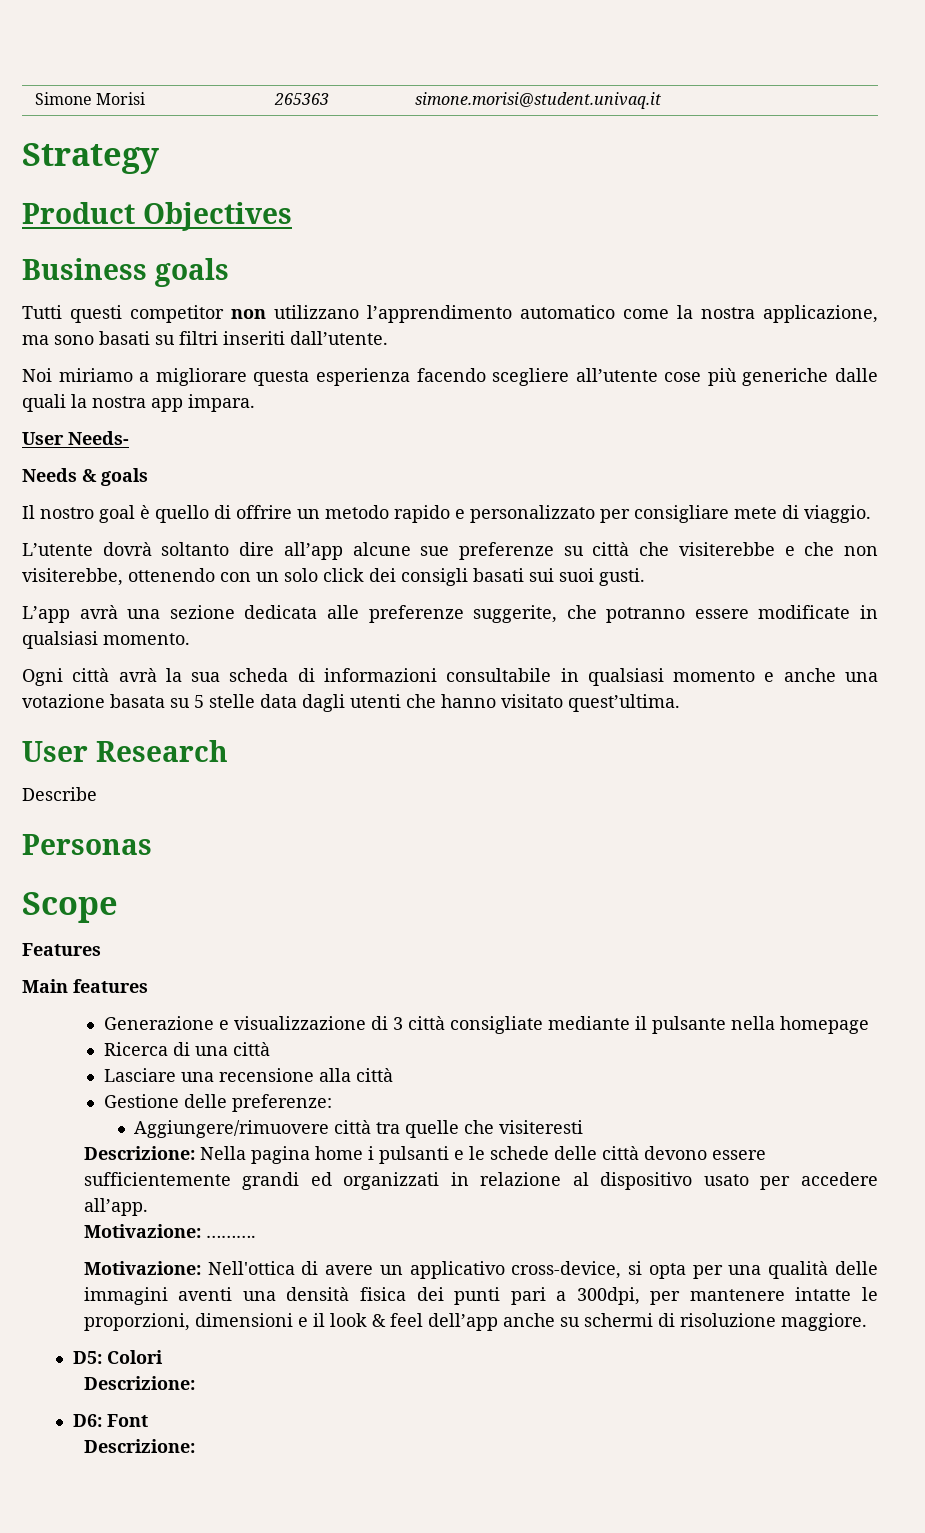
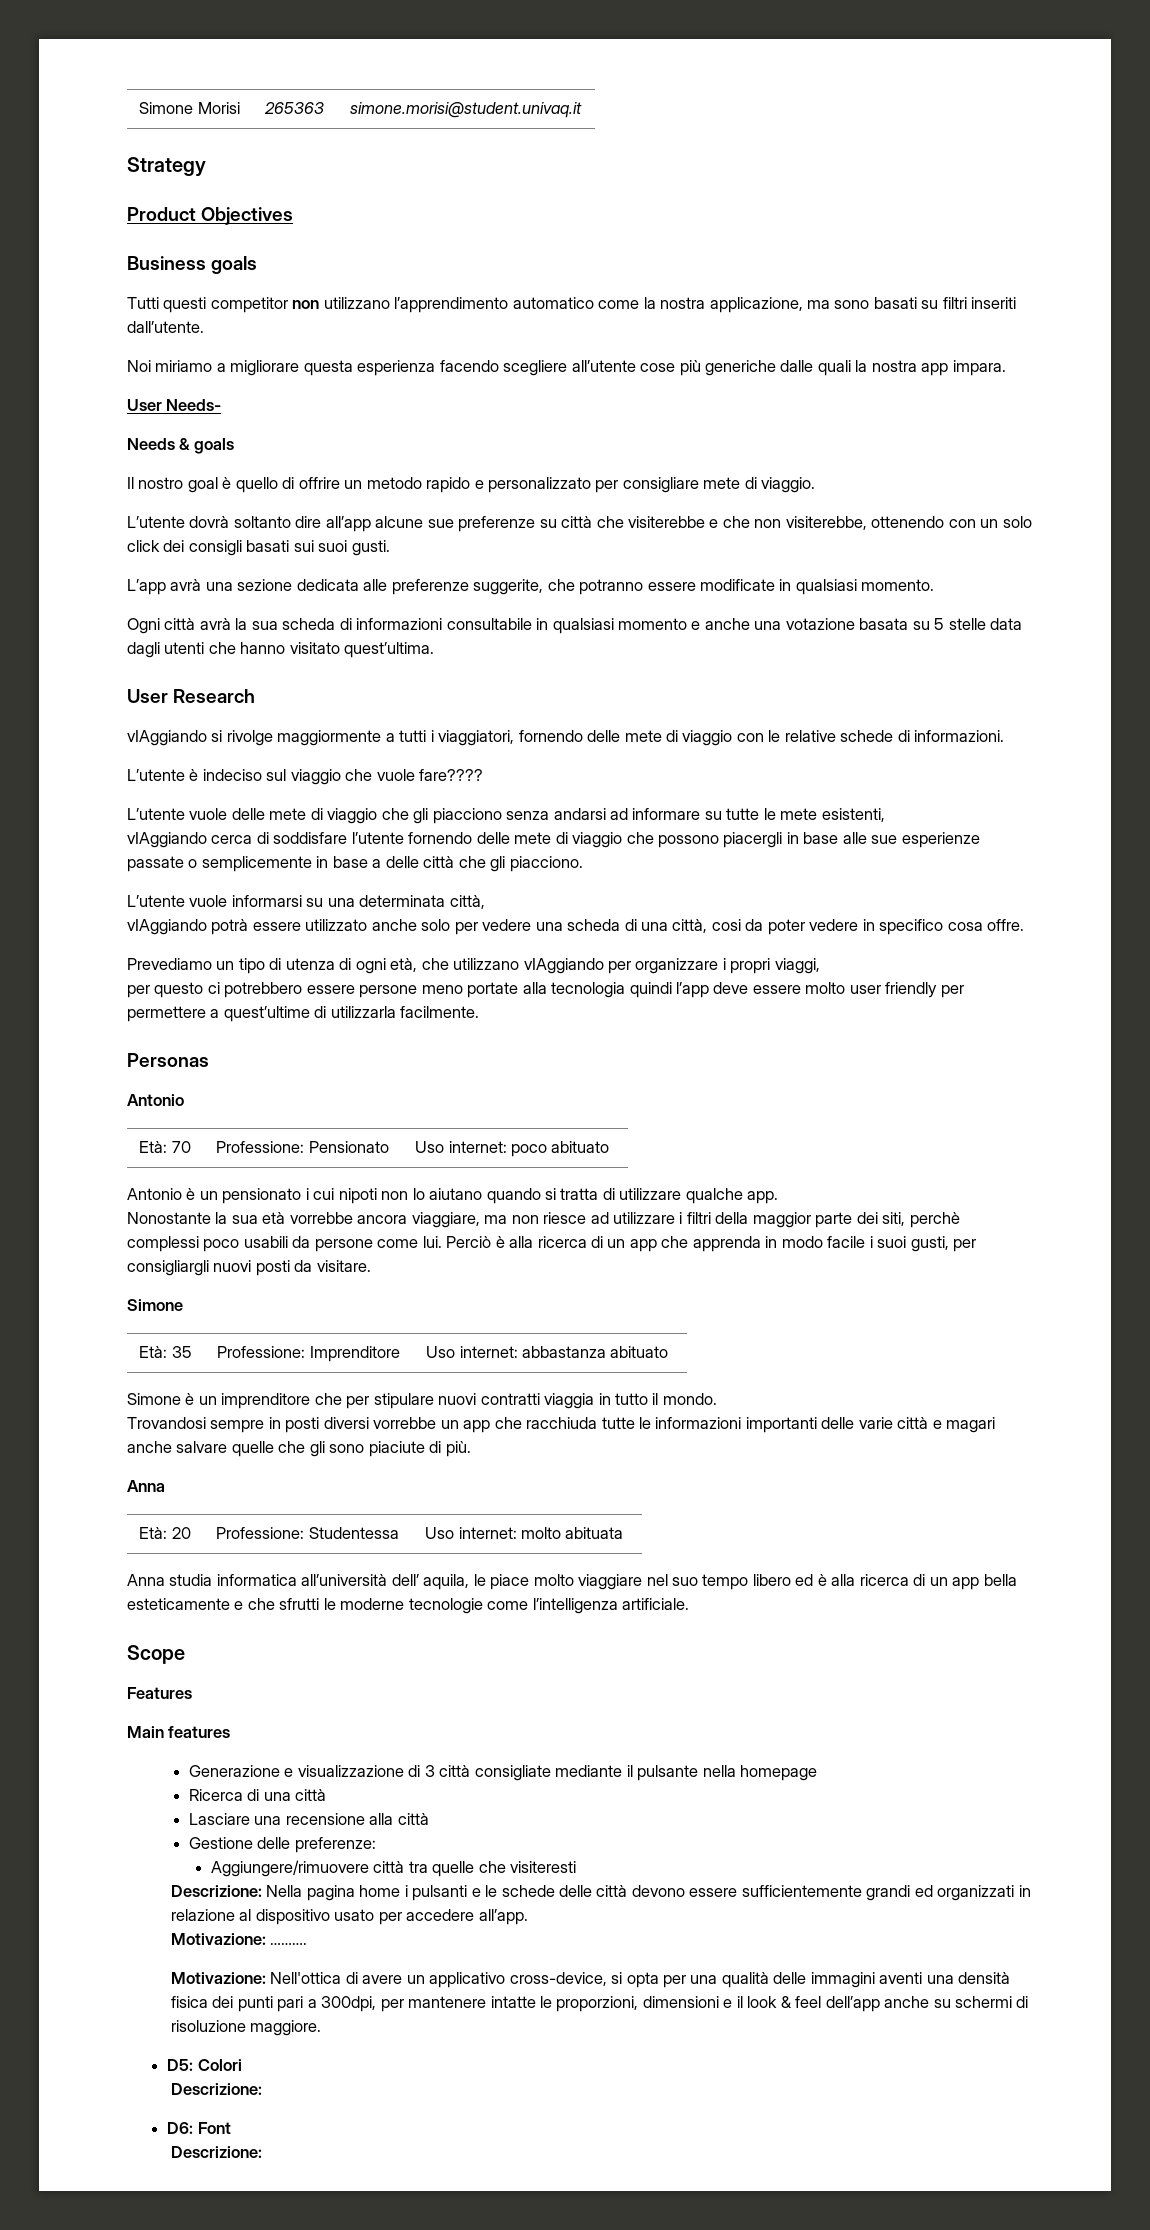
[22,787,97,801] [22,834,152,855] Describe // Personas -> [127,730,1005,746] [127,769,484,785] [127,808,885,824] [127,832,980,848] [127,856,583,872] [127,895,485,909] [127,919,1025,935] [127,958,820,974] [127,982,964,998] [127,1006,480,1022] [127,1053,209,1067] [127,1094,184,1106] [139,1141,191,1153] [216,1141,389,1153] [415,1141,610,1157] [127,1188,779,1204] [127,1212,960,1228] [127,1236,977,1252] [127,1260,371,1276] [127,1299,183,1311] [139,1346,192,1358] [217,1346,400,1362] [426,1346,669,1358] [127,1393,717,1409] [127,1417,996,1433] [127,1441,471,1457] [127,1480,165,1492] [139,1527,191,1539] [216,1527,399,1539] [425,1527,624,1539] [127,1574,1017,1590] [127,1598,690,1614] vIAggiando si rivolge maggiormente a tutti i viaggiatori, fornendo delle mete di viaggio con le relative schede di informazioni. // L’utente è indeciso sul viaggio che vuole fare???? // L’utente vuole delle mete di viaggio che gli piacciono senza andarsi ad informare su tutte le mete esistenti, // vIAggiando cerca di soddisfare l’utente fornendo delle mete di viaggio che possono piacergli in base alle sue esperienze passate o semplicemente in base a delle città che gli piacciono. // L’utente vuole informarsi su una determinata città, // vIAggiando potrà essere utilizzato anche solo per vedere una scheda di una città, cosi da poter vedere in specifico cosa offre. // Prevediamo un tipo di utenza di ogni età, che utilizzano vIAggiando per organizzare i propri viaggi, // per questo ci potrebbero essere persone meno portate alla tecnologia quindi l’app deve essere molto user friendly per permettere a quest’ultime di utilizzarla facilmente. // Personas // Antonio // Età: 70 | Professione: Pensionato | Uso internet: poco abituato // Antonio è un pensionato i cui nipoti non lo aiutano quando si tratta di utilizzare qualche app. // Nonostante la sua età vorrebbe ancora viaggiare, ma non riesce ad utilizzare i filtri della maggior parte dei siti, perchè complessi poco usabili da persone come lui. Perciò è alla ricerca di un app che apprenda in modo facile i suoi gusti, per consigliargli nuovi posti da visitare. // Simone // Età: 35 | Professione: Imprenditore | Uso internet: abbastanza abituato // Simone è un imprenditore che per stipulare nuovi contratti viaggia in tutto il mondo. // Trovandosi sempre in posti diversi vorrebbe un app che racchiuda tutte le informazioni importanti delle varie città e magari anche salvare quelle che gli sono piaciute di più. // Anna // Età: 20 | Professione: Studentessa | Uso internet: molto abituata // Anna studia informatica all’università dell’ aquila, le piace molto viaggiare nel suo tempo libero ed è alla ricerca di un app bella esteticamente e che sfrutti le moderne tecnologie come l’intelligenza artificiale.

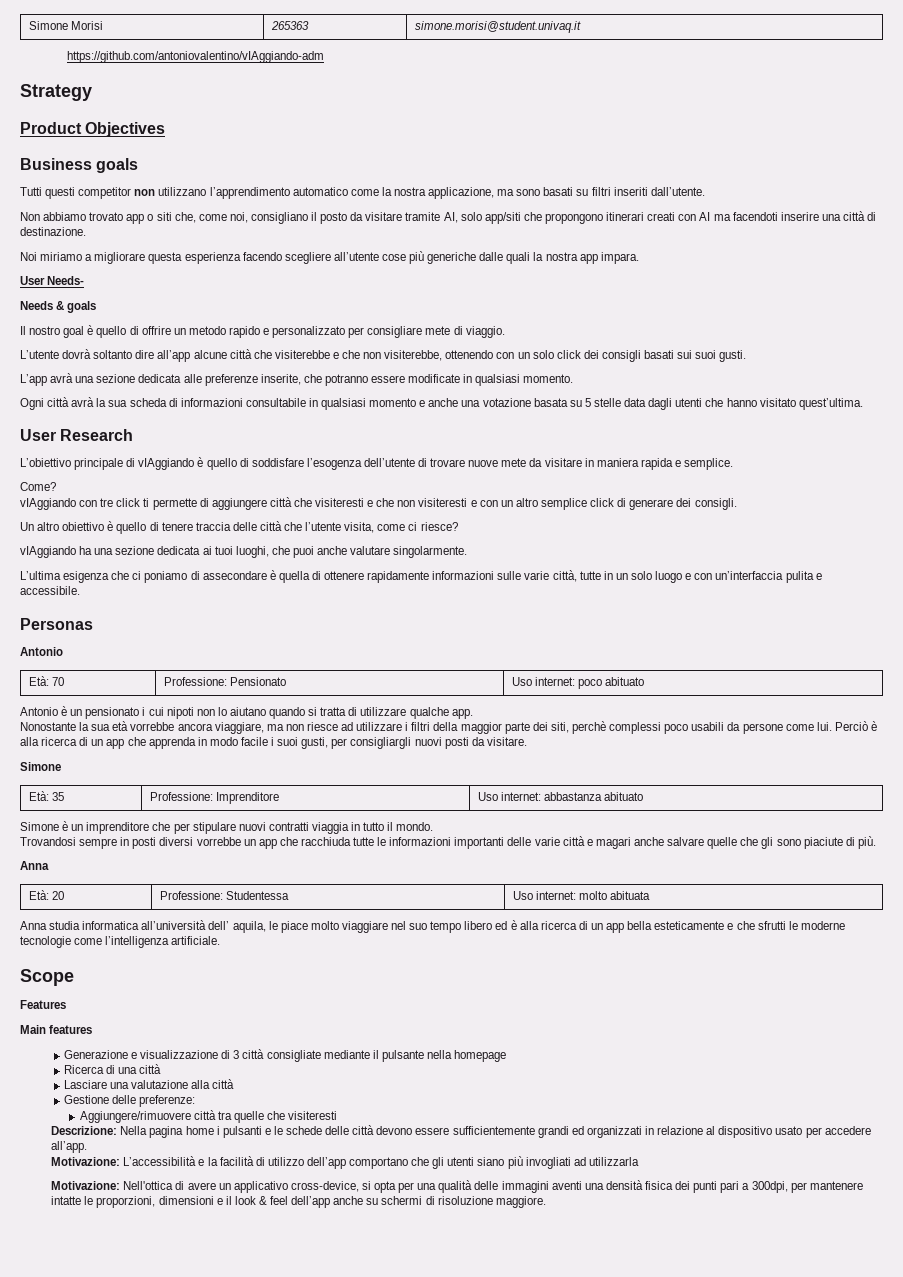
(583, 110) none -> [66,51,324,63] // https://github.com/antoniovalentino/vIAggiando-adm
(204, 327) none -> [20,211,877,224] [20,227,86,236] // Non abbiamo trovato app o siti che, come noi, consigliano il posto da visitare tramite AI, solo app/siti che propongono itinerari creati con AI ma facendoti inserire una città di destinazione.
[427,516,557,532] sue preferenze su -> (227, 354) none
[473,579,544,595] suggerite, -> [260,374,301,385] inserite,
[127,730,1005,746] [127,769,484,785] [127,808,885,824] [127,832,980,848] [127,856,583,872] [127,895,485,909] [127,919,1025,935] [127,958,820,974] [127,982,964,998] [127,1006,480,1022] vIAggiando si rivolge maggiormente a tutti i viaggiatori, fornendo delle mete di viaggio con le relative schede di informazioni. // L’utente è indeciso sul viaggio che vuole fare???? // L’utente vuole delle mete di viaggio che gli piacciono senza andarsi ad informare su tutte le mete esistenti, // vIAggiando cerca di soddisfare l’utente fornendo delle mete di viaggio che possono piacergli in base alle sue esperienze passate o semplicemente in base a delle città che gli piacciono. // L’utente vuole informarsi su una determinata città, // vIAggiando potrà essere utilizzato anche solo per vedere una scheda di una città, cosi da poter vedere in specifico cosa offre. // Prevediamo un tipo di utenza di ogni età, che utilizzano vIAggiando per organizzare i propri viaggi, // per questo ci potrebbero essere persone meno portate alla tecnologia quindi l’app deve essere molto user friendly per permettere a quest’ultime di utilizzarla facilmente. -> [20,457,734,470] [20,482,56,491] [20,497,737,510] [20,521,458,534] [20,546,468,558] [20,570,822,583] [20,586,80,595] L’obiettivo principale di vIAggiando è quello di soddisfare l’esogenza dell’utente di trovare nuove mete da visitare in maniera rapida e semplice. // Come? // vIAggiando con tre click ti permette di aggiungere città che visiteresti e che non visiteresti e con un altro semplice click di generare dei consigli. // Un altro obiettivo è quello di tenere traccia delle città che l’utente visita, come ci riesce? // vIAggiando ha una sezione dedicata ai tuoi luoghi, che puoi anche valutare singolarmente. // L’ultima esigenza che ci poniamo di assecondare è quella di ottenere rapidamente informazioni sulle varie città, tutte in un solo luogo e con un’interfaccia pulita e accessibile.
[285,1813,365,1825] recensione -> [131,1080,189,1089] valutazione
[270,1943,308,1945] ………. -> [123,1156,639,1169] L’accessibilità e la facilità di utilizzo dell’app comportano che gli utenti siano più invogliati ad utilizzarla
[167,2059,242,2071] [170,2083,262,2095] [167,2122,231,2134] [170,2146,262,2158] // D5: Colori // Descrizione: // D6: Font // Descrizione: -> (546, 1202) none

